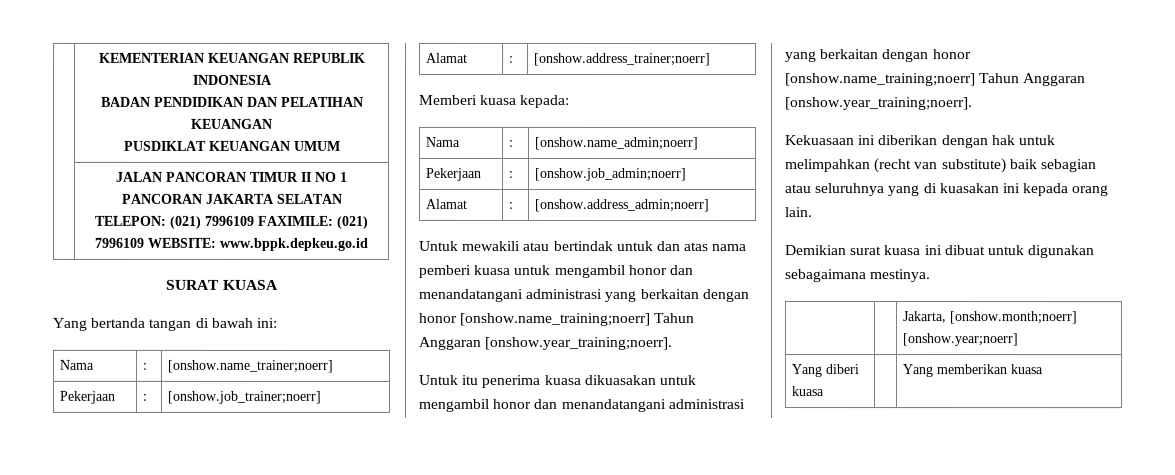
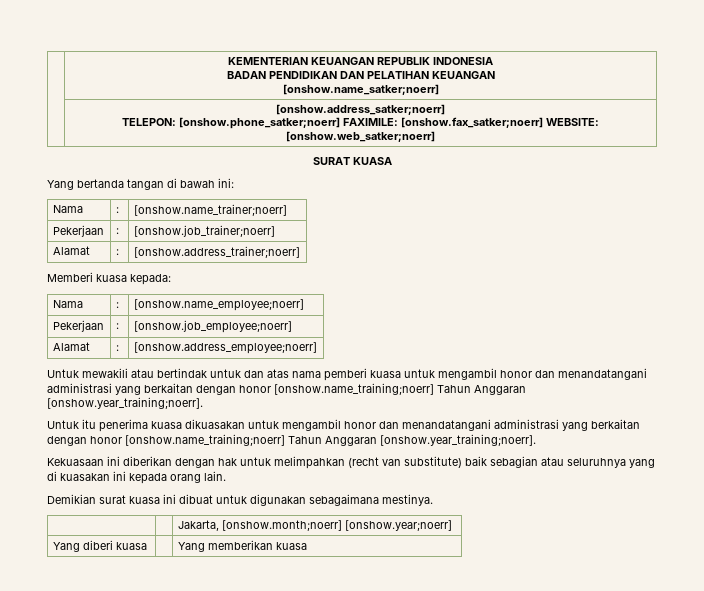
[123,140,341,151] [116,171,348,182] [121,193,343,204] [95,215,369,229] [94,237,368,251] PUSDIKLAT KEUANGAN UMUM // | JALAN PANCORAN TIMUR II NO 1 PANCORAN JAKARTA SELATAN // TELEPON: (021) 7996109 FAXIMILE: (021) 7996109 WEBSITE: www.bppk.depkeu.go.id -> [282,84,439,95] [276,104,445,115] [122,117,599,129] [286,131,435,142] [onshow.name_satker;noerr] // | [onshow.address_satker;noerr] // TELEPON: [onshow.phone_satker;noerr] FAXIMILE: [onshow.fax_satker;noerr] WEBSITE: [onshow.web_satker;noerr]
[534,136,699,151] [425,167,482,181] [508,170,514,178] [534,167,687,182] [425,198,468,209] [508,201,514,209] [534,198,710,213] [onshow.name_admin;noerr] // Pekerjaan | : | [onshow.job_admin;noerr] // Alamat | : | [onshow.address_admin;noerr] -> [133,299,304,311] [52,320,104,332] [115,323,119,329] [133,320,292,333] [52,342,90,351] [115,345,119,351] [133,342,317,354] [onshow.name_employee;noerr] // Pekerjaan | : | [onshow.job_employee;noerr] // Alamat | : | [onshow.address_employee;noerr]

